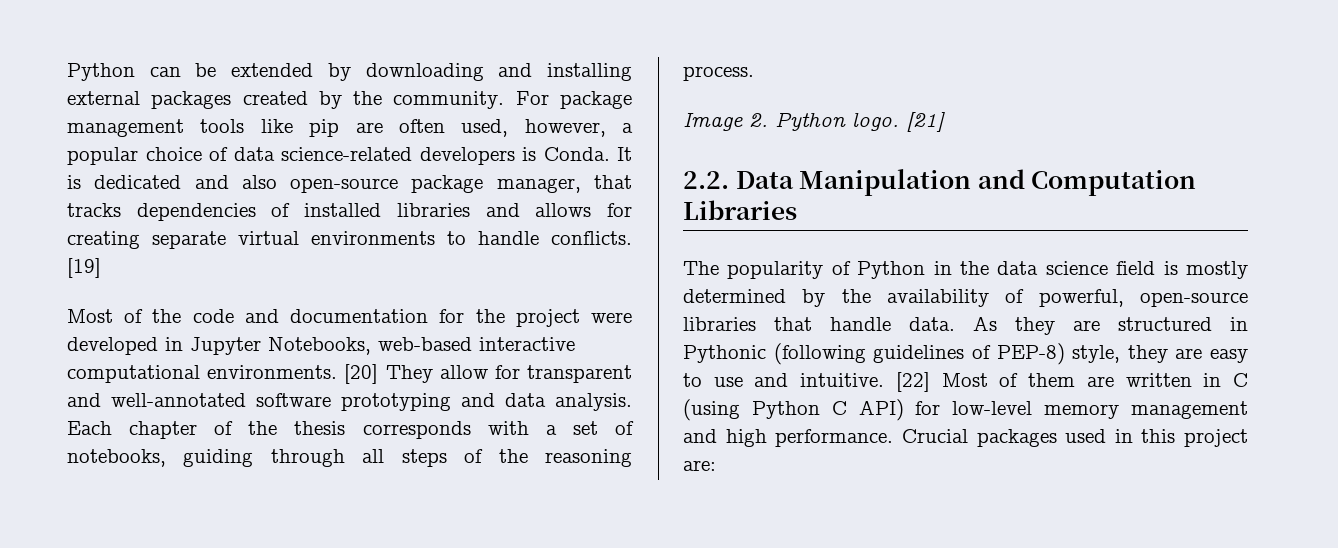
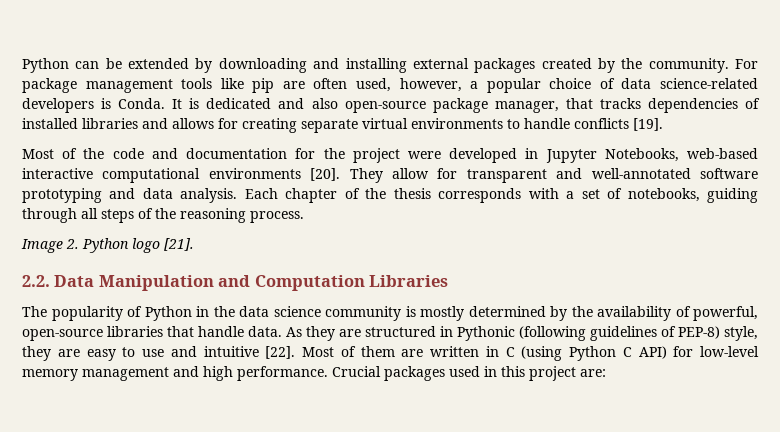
[551,231,632,245] [67,258,101,278] conflicts. [19] -> [574,118,663,131] conflicts [19].
[207,364,379,384] environments. [20] -> [208,168,341,181] environments [20].
[852,111,945,132] logo. [21] -> [132,238,194,253] logo [21].
[1116,261,1156,275] field -> [325,306,401,321] community
[800,372,930,392] intuitive. [22] -> [203,346,296,359] intuitive [22].

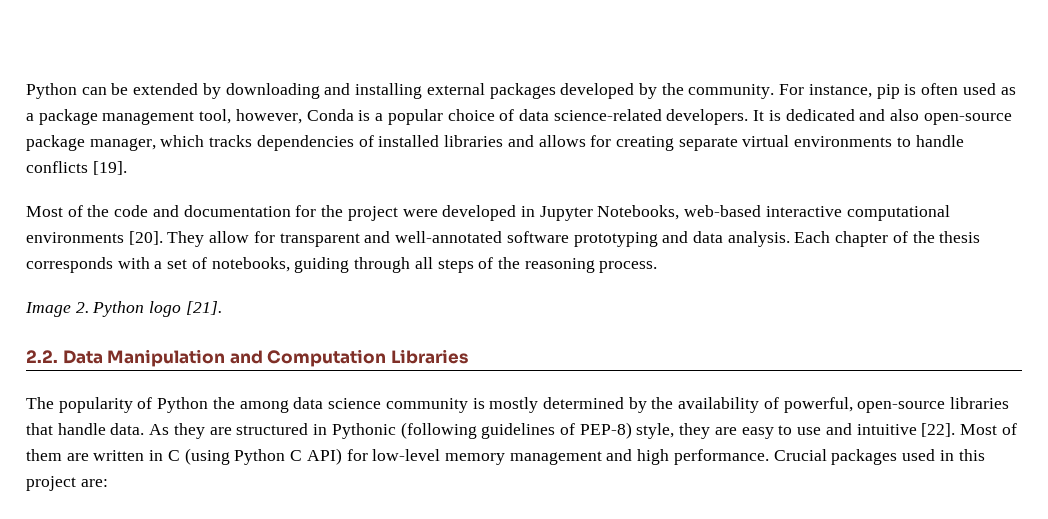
[541,58,592,69] created -> [560,83,635,99] developed
[22,78,462,93] package management tools like pip are often used, however, -> [808,83,1016,99] [26,109,371,125] instance, pip is often used as a package management tool, however, Conda is
[22,98,166,113] developers is Conda. -> [666,109,749,125] developers.
[565,98,593,109] that -> [160,135,205,147] which
[196,306,235,317] in the -> [212,397,289,413] the among

